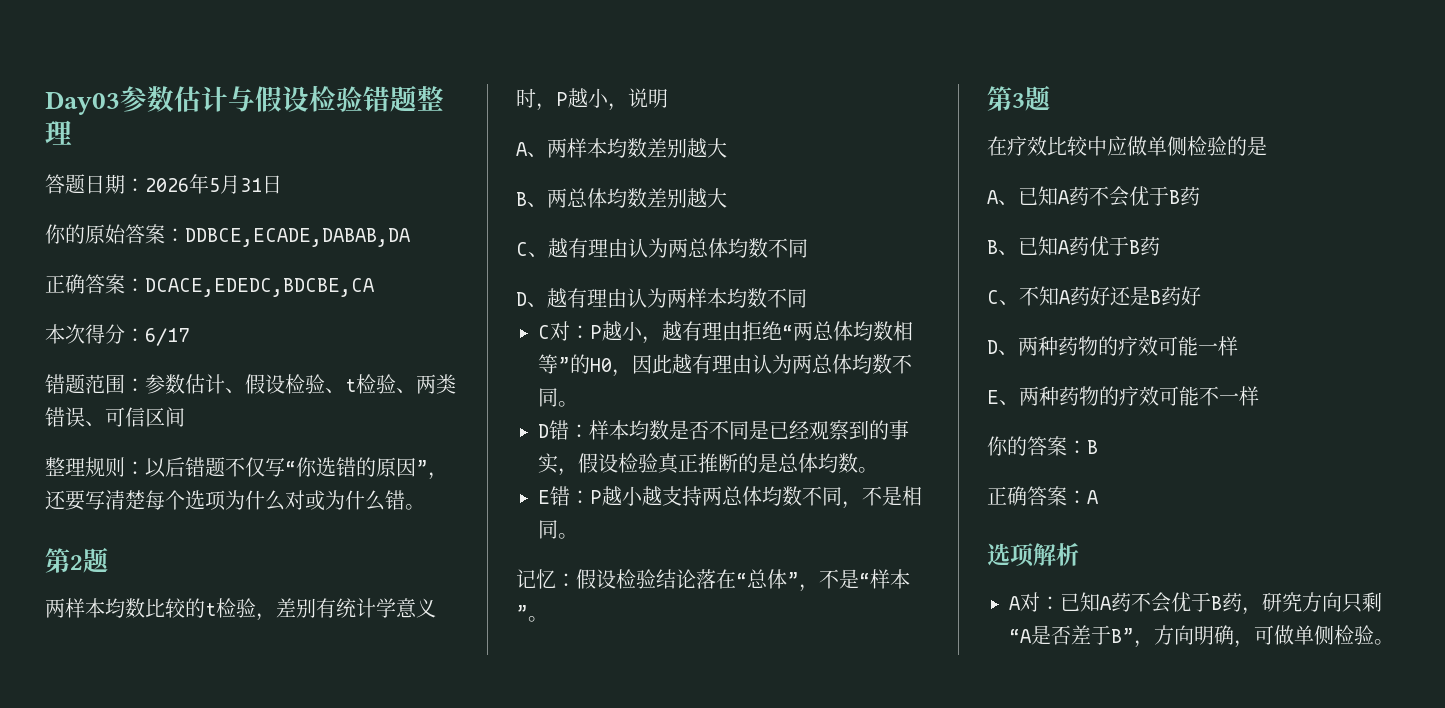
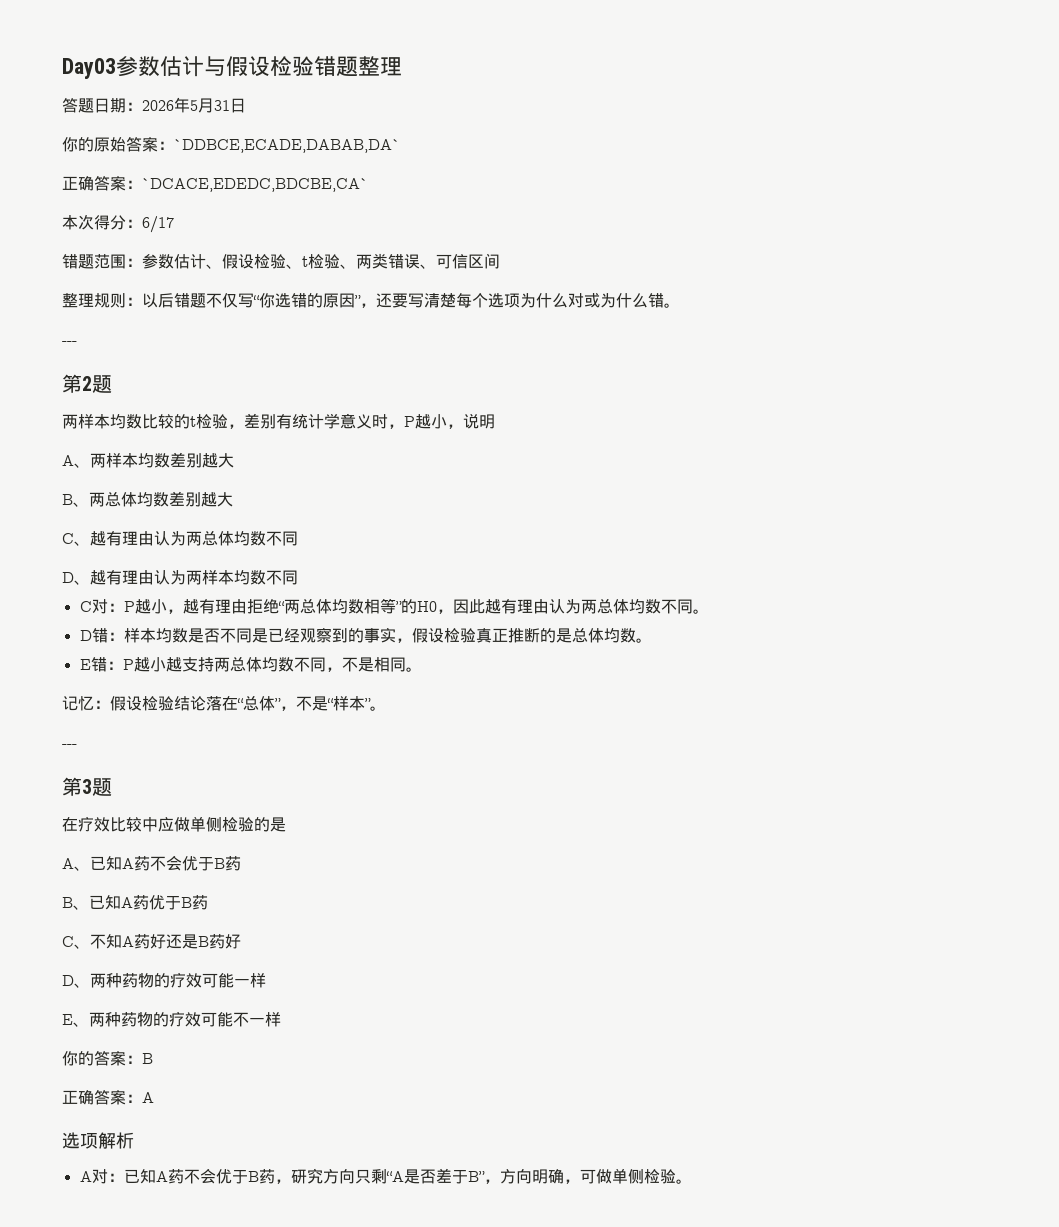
[185,228,411,247] [45,274,375,297] DDBCE,ECADE,DABAB,DA // 正确答案：DCACE,EDEDC,BDCBE,CA -> [174,139,400,153] [62,175,368,192] `DDBCE,ECADE,DABAB,DA` // 正确答案：`DCACE,EDEDC,BDCBE,CA`
(425, 507) none -> [62,341,77,345] // ---
(548, 619) none -> [62,744,77,748] // ---

